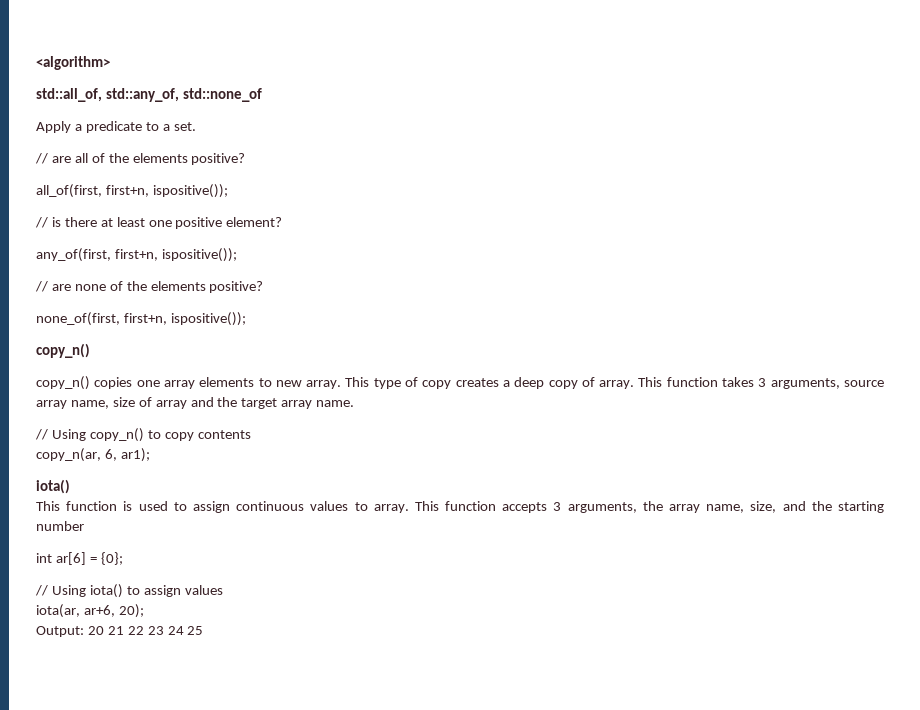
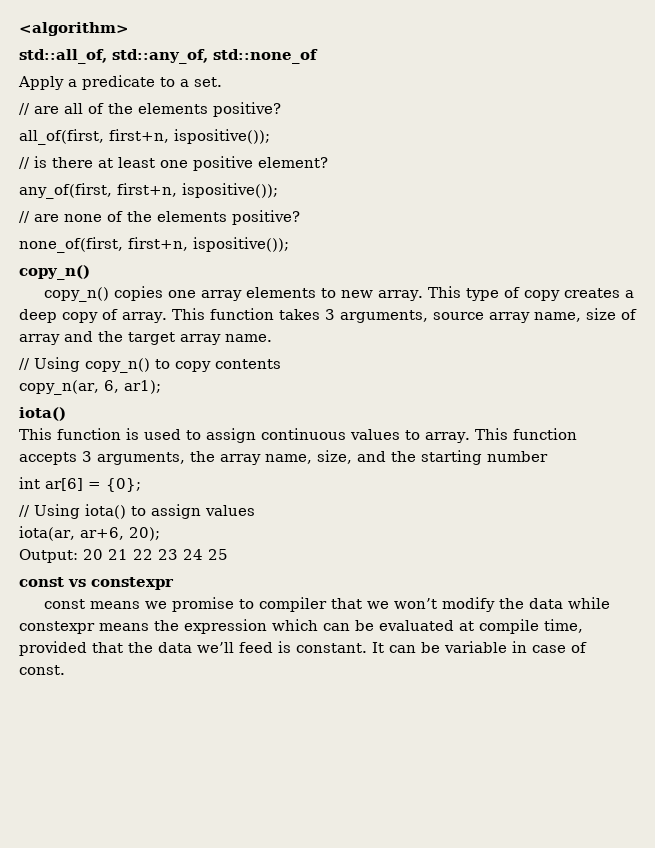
(204, 630) none -> [19,577,174,590] [43,597,610,612] [19,619,583,634] [19,641,587,656] [19,665,65,675] // const vs constexpr // const means we promise to compiler that we won’t modify the data while constexpr means the expression which can be evaluated at compile time, provided that the data we’ll feed is constant. It can be variable in case of const.

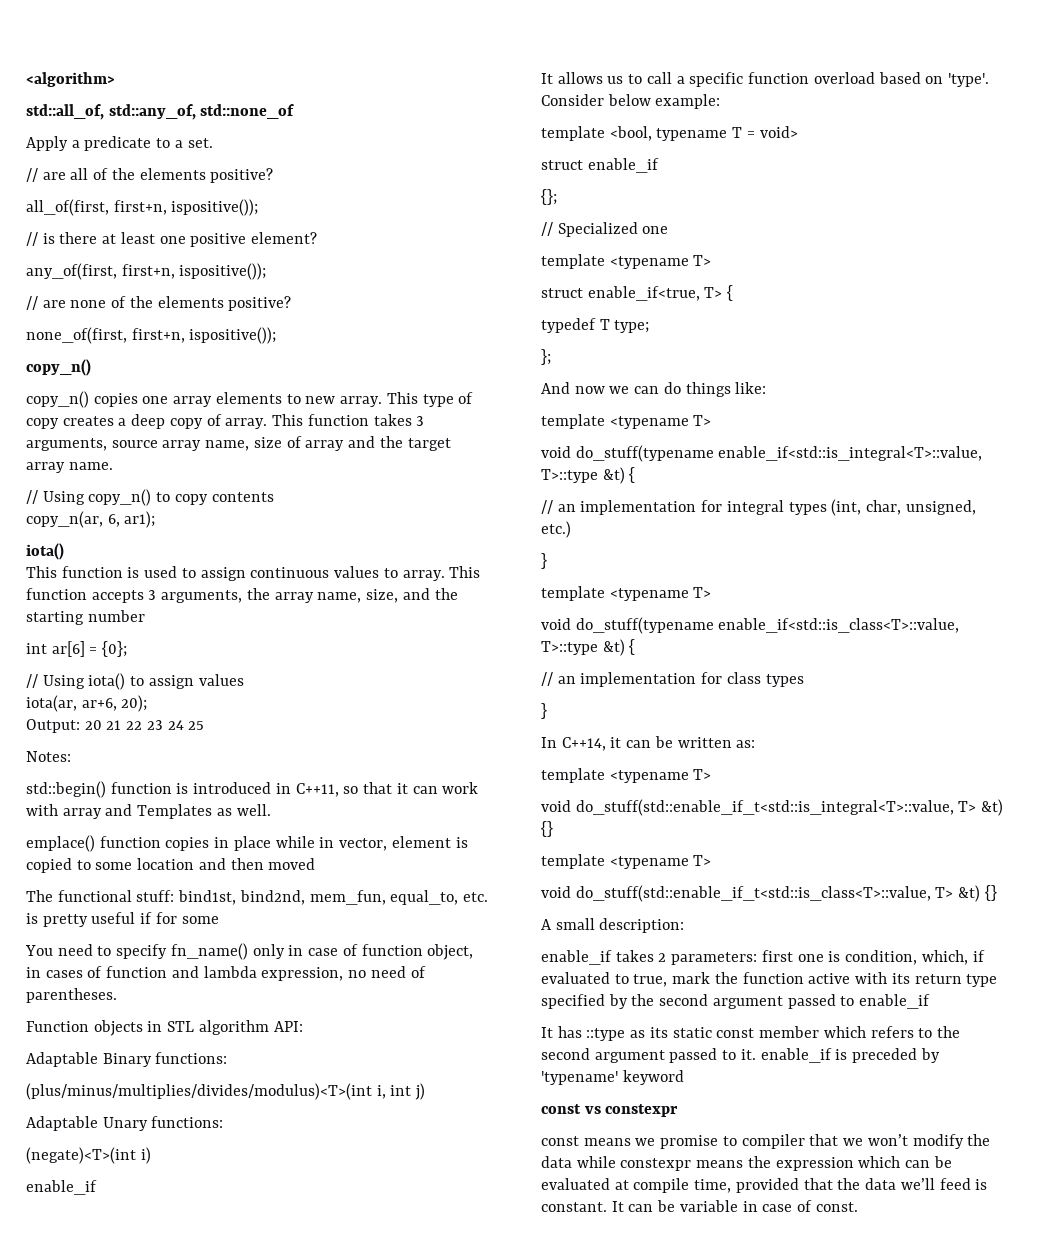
(228, 554) none -> [26,751,71,762] [26,781,479,798] [26,804,271,819] [26,835,468,852] [26,858,316,873] [26,890,489,905] [26,912,219,927] [25,943,474,960] [26,966,426,981] [26,988,117,1003] [26,1020,303,1036] [26,1052,228,1067] [26,1083,426,1100] [26,1116,224,1131] [26,1147,151,1164] [26,1180,97,1195] [541,72,989,87] [541,94,721,109] [541,126,798,141] [541,158,659,173] [541,189,557,205] [541,222,669,237] [541,254,712,269] [541,285,734,301] [541,318,650,333] [541,349,551,365] [541,382,767,397] [541,414,712,429] [541,445,983,462] [541,467,636,484] [541,499,976,516] [541,521,571,538] [541,553,547,569] [541,586,712,601] [541,617,960,634] [541,639,636,656] [541,672,804,687] [541,703,547,719] [541,736,756,751] [541,768,712,783] [541,799,1004,816] [541,821,553,837] [541,854,712,869] [541,885,997,902] [541,918,685,933] [541,950,985,965] [541,972,998,987] [541,994,931,1009] [541,1026,960,1041] [541,1048,940,1063] [541,1070,684,1085] // Notes: // std::begin() function is introduced in C++11, so that it can work with array and Templates as well. // emplace() function copies in place while in vector, element is copied to some location and then moved // The functional stuff: bind1st, bind2nd, mem_fun, equal_to, etc. is pretty useful if for some // You need to specify fn_name() only in case of function object, in cases of function and lambda expression, no need of parentheses. // Function objects in STL algorithm API: // Adaptable Binary functions: // (plus/minus/multiplies/divides/modulus)<T>(int i, int j) // Adaptable Unary functions: // (negate)<T>(int i) // enable_if // It allows us to call a specific function overload based on 'type'. Consider below example: // template <bool, typename T = void> // struct enable_if // {}; // // Specialized one // template <typename T> // struct enable_if<true, T> { // typedef T type; // }; // And now we can do things like: // template <typename T> // void do_stuff(typename enable_if<std::is_integral<T>::value, T>::type &t) { // // an implementation for integral types (int, char, unsigned, etc.) // } // template <typename T> // void do_stuff(typename enable_if<std::is_class<T>::value, T>::type &t) { // // an implementation for class types // } // In C++14, it can be written as: // template <typename T> // void do_stuff(std::enable_if_t<std::is_integral<T>::value, T> &t) {} // template <typename T> // void do_stuff(std::enable_if_t<std::is_class<T>::value, T> &t) {} // A small description: // enable_if takes 2 parameters: first one is condition, which, if evaluated to true, mark the function active with its return type specified by the second argument passed to enable_if // It has ::type as its static const member which refers to the second argument passed to it. enable_if is preceded by 'typename' keyword

